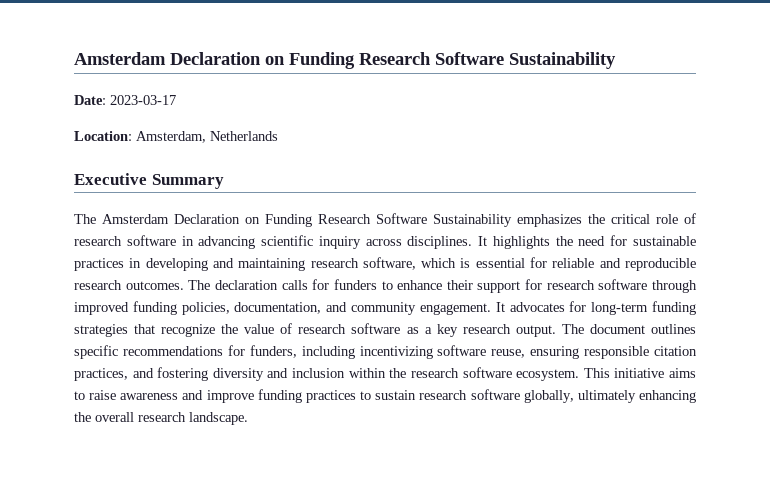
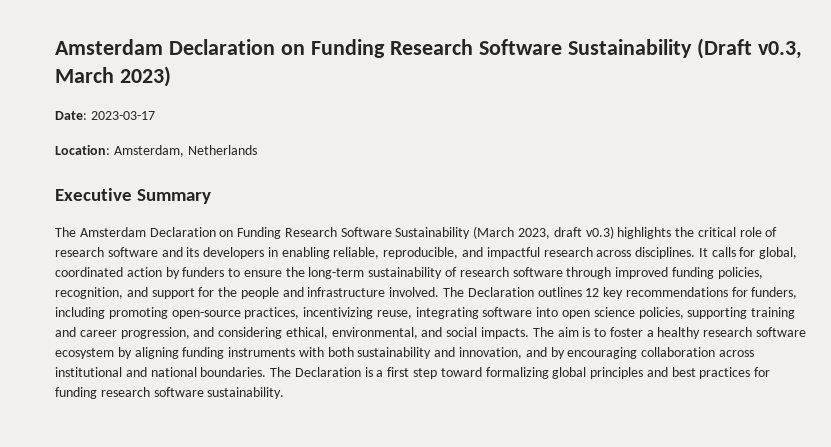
[74,52,616,69] Amsterdam Declaration on Funding Research Software Sustainability -> [55,38,802,59] [55,66,171,87] Amsterdam Declaration on Funding Research Software Sustainability (Draft v0.3, March 2023)
[517,214,582,227] emphasizes -> [473,226,672,239] (March 2023, draft v0.3) highlights
[181,235,696,249] [74,257,696,271] [74,279,543,293] in advancing scientific inquiry across disciplines. It highlights the need for sustainable practices in developing and maintaining research software, which is essential for reliable and reproducible research outcomes. The declaration calls for funders to enhance their support for -> [161,247,798,259] [55,267,458,279] and its developers in enabling reliable, reproducible, and impactful research across disciplines. It calls for global, coordinated action by funders to ensure the long-term sustainability of
[234,301,696,315] [74,323,696,337] [74,345,697,359] [74,367,697,381] [74,389,696,403] [74,412,248,425] documentation, and community engagement. It advocates for long-term funding strategies that recognize the value of research software as a key research output. The document outlines specific recommendations for funders, including incentivizing software reuse, ensuring responsible citation practices, and fostering diversity and inclusion within the research software ecosystem. This initiative aims to raise awareness and improve funding practices to sustain research software globally, ultimately enhancing the overall research landscape. -> [55,287,798,299] [55,307,796,319] [55,327,807,339] [55,347,754,359] [55,367,771,379] [55,387,285,399] recognition, and support for the people and infrastructure involved. The Declaration outlines 12 key recommendations for funders, including promoting open-source practices, incentivizing reuse, integrating software into open science policies, supporting training and career progression, and considering ethical, environmental, and social impacts. The aim is to foster a healthy research software ecosystem by aligning funding instruments with both sustainability and innovation, and by encouraging collaboration across institutional and national boundaries. The Declaration is a first step toward formalizing global principles and best practices for funding research software sustainability.

